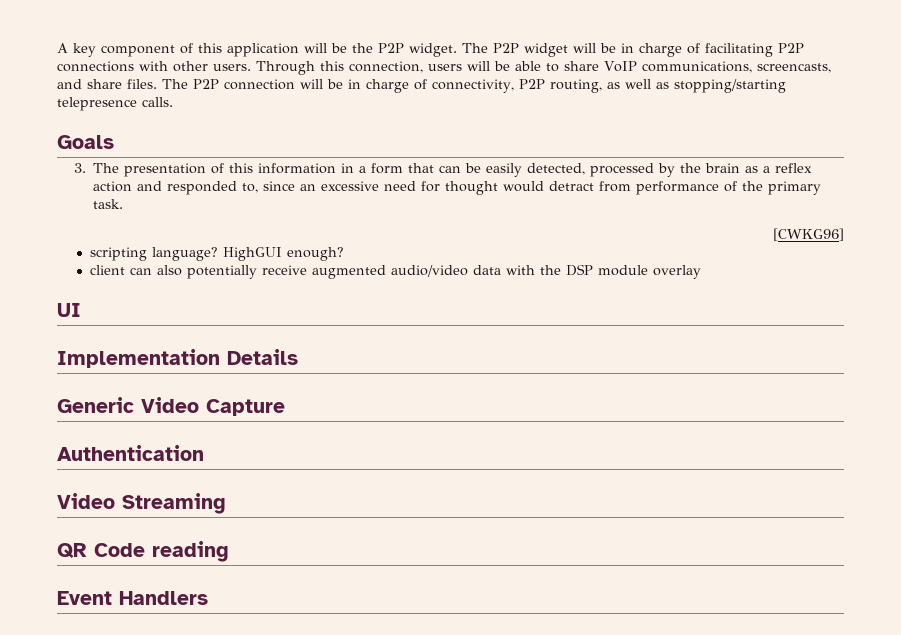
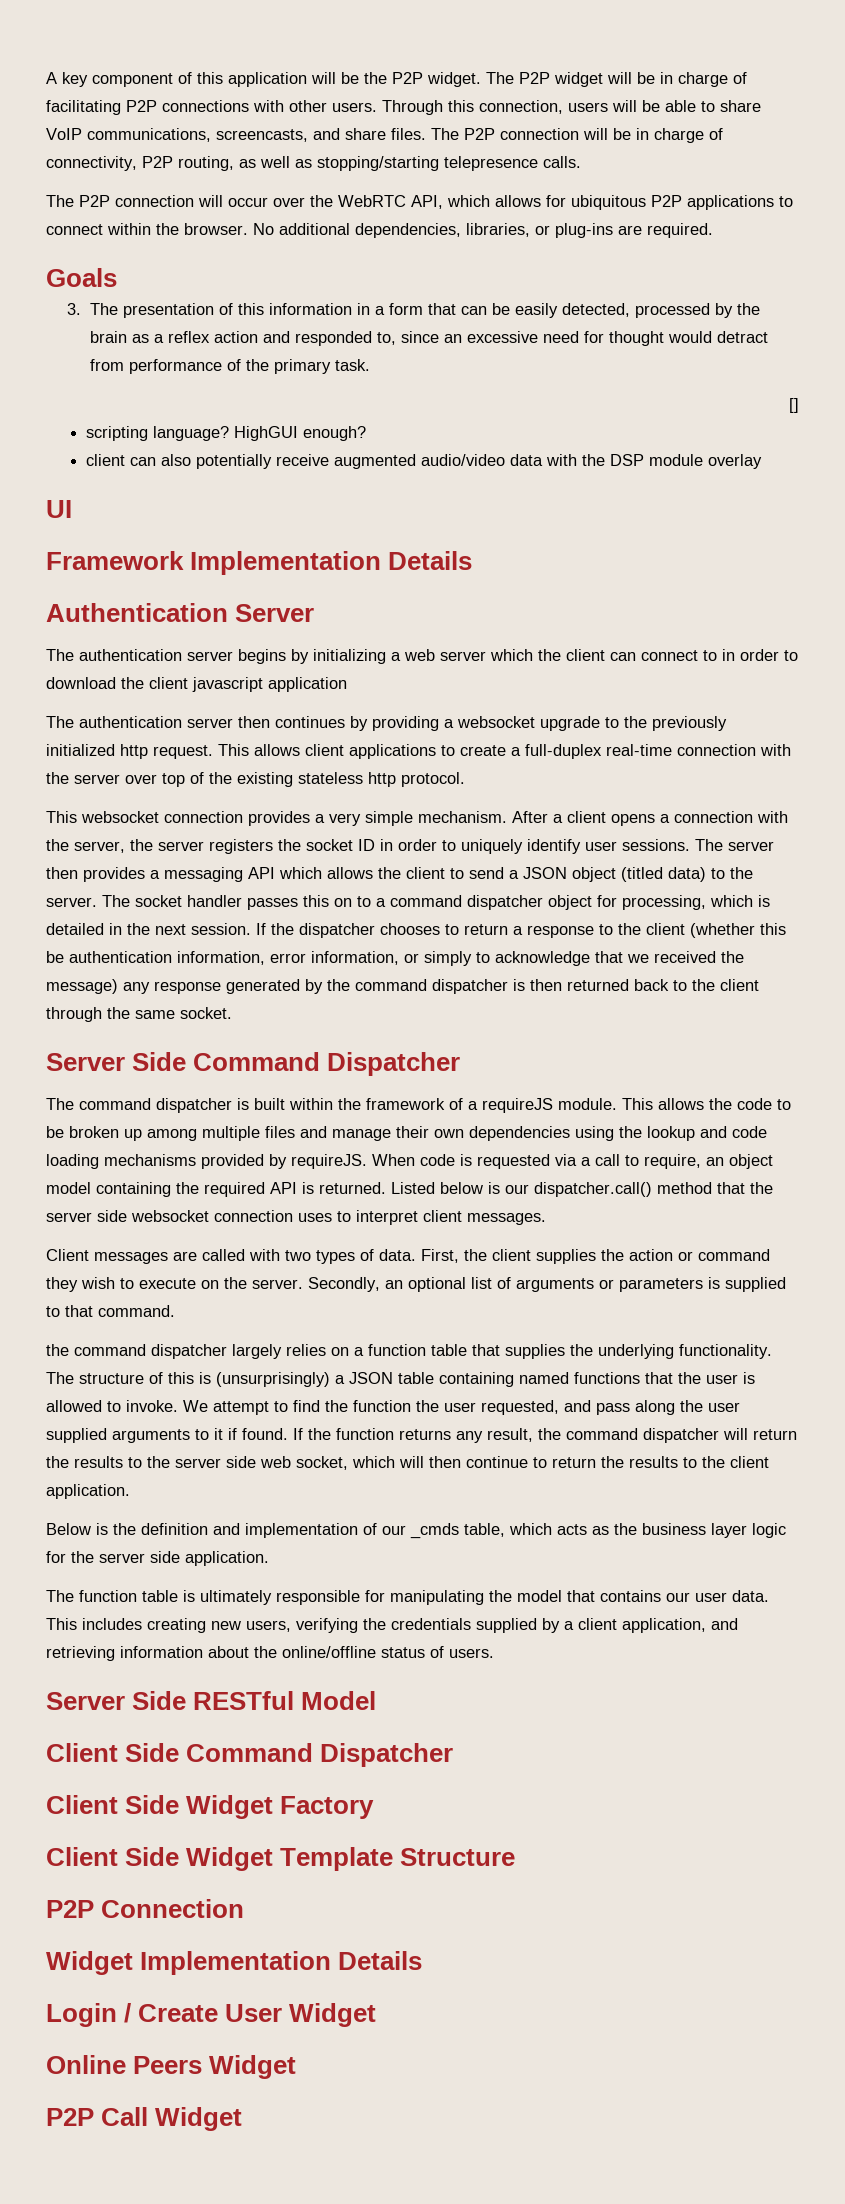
(173, 102) none -> [46,195,793,210] [46,223,713,238] // The P2P connection will occur over the WebRTC API, which allows for ubiquitous P2P applications to connect within the browser. No additional dependencies, libraries, or plug-ins are required.
[773,228,844,241] [CWKG96] -> [789,398,799,413] []
[57,349,298,368] [57,397,285,416] [57,445,204,461] [57,493,226,514] [57,541,229,562] [57,591,208,605] Implementation Details // Generic Video Capture // Authentication // Video Streaming // QR Code reading // Event Handlers -> [46,551,473,575] [46,603,315,622] [46,649,798,664] [46,677,347,692] [46,716,727,731] [46,744,791,759] [46,772,465,787] [46,811,788,826] [46,839,774,854] [46,867,753,882] [46,895,770,910] [46,923,786,938] [46,951,744,966] [46,979,759,994] [46,1007,232,1022] [46,1052,461,1076] [46,1098,791,1113] [46,1126,767,1141] [46,1154,773,1169] [46,1182,773,1197] [46,1210,546,1225] [46,1249,770,1264] [46,1277,786,1292] [46,1305,175,1317] [46,1344,772,1359] [46,1372,755,1387] [46,1400,740,1415] [46,1428,797,1443] [46,1456,769,1470] [46,1484,130,1499] [46,1523,786,1539] [46,1551,269,1566] [46,1590,769,1605] [46,1618,738,1633] [46,1646,494,1661] [46,1691,377,1710] [46,1743,454,1767] [46,1795,375,1819] [46,1847,516,1871] [46,1899,245,1918] [46,1951,423,1975] [46,2003,377,2027] [46,2055,297,2079] [46,2107,243,2131] Framework Implementation Details // Authentication Server // The authentication server begins by initializing a web server which the client can connect to in order to download the client javascript application // The authentication server then continues by providing a websocket upgrade to the previously initialized http request. This allows client applications to create a full-duplex real-time connection with the server over top of the existing stateless http protocol. // This websocket connection provides a very simple mechanism. After a client opens a connection with the server, the server registers the socket ID in order to uniquely identify user sessions. The server then provides a messaging API which allows the client to send a JSON object (titled data) to the server. The socket handler passes this on to a command dispatcher object for processing, which is detailed in the next session. If the dispatcher chooses to return a response to the client (whether this be authentication information, error information, or simply to acknowledge that we received the message) any response generated by the command dispatcher is then returned back to the client through the same socket. // Server Side Command Dispatcher // The command dispatcher is built within the framework of a requireJS module. This allows the code to be broken up among multiple files and manage their own dependencies using the lookup and code loading mechanisms provided by requireJS. When code is requested via a call to require, an object model containing the required API is returned. Listed below is our dispatcher.call() method that the server side websocket connection uses to interpret client messages. // Client messages are called with two types of data. First, the client supplies the action or command they wish to execute on the server. Secondly, an optional list of arguments or parameters is supplied to that command. // the command dispatcher largely relies on a function table that supplies the underlying functionality. The structure of this is (unsurprisingly) a JSON table containing named functions that the user is allowed to invoke. We attempt to find the function the user requested, and pass along the user supplied arguments to it if found. If the function returns any result, the command dispatcher will return the results to the server side web socket, which will then continue to return the results to the client application. // Below is the definition and implementation of our _cmds table, which acts as the business layer logic for the server side application. // The function table is ultimately responsible for manipulating the model that contains our user data. This includes creating new users, verifying the credentials supplied by a client application, and retrieving information about the online/offline status of users. // Server Side RESTful Model // Client Side Command Dispatcher // Client Side Widget Factory // Client Side Widget Template Structure // P2P Connection // Widget Implementation Details // Login / Create User Widget // Online Peers Widget // P2P Call Widget

